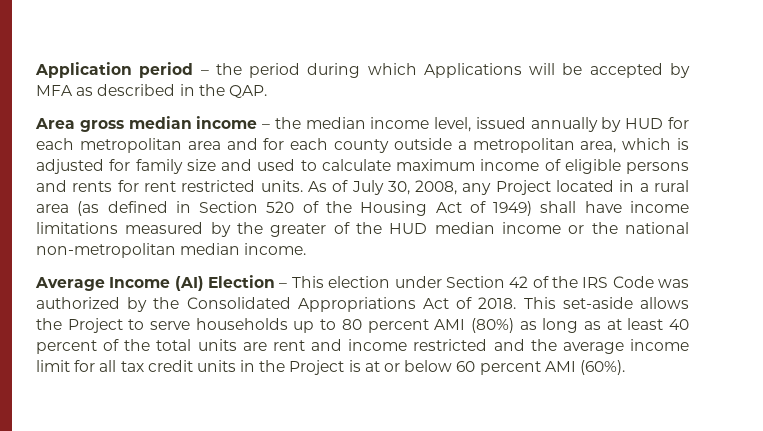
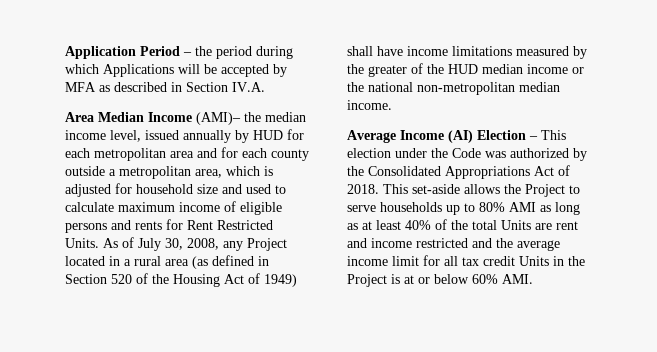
[139,62,194,78] period -> [140,46,180,56] Period
[198,84,267,98] the QAP. -> [186,82,265,92] Section IV.A.
[79,116,271,132] gross median income – -> [98,112,241,125] Median Income (AMI)–
[135,159,183,174] family -> [136,184,193,194] household
[143,180,303,192] rent restricted units. -> [187,220,273,230] [65,238,99,248] Rent Restricted Units.
[445,276,609,288] Section 42 of the IRS -> [431,148,448,158] the
[341,318,514,333] 80 percent AMI (80%) -> [479,202,536,212] 80% AMI
[669,319,689,330] [36,340,97,354] 40 percent -> [405,220,431,230] 40%
[197,339,237,351] units -> [501,220,531,230] Units
[196,360,236,372] units -> [519,256,549,266] Units
[456,360,625,375] 60 percent AMI (60%). -> [472,274,533,284] 60% AMI.

